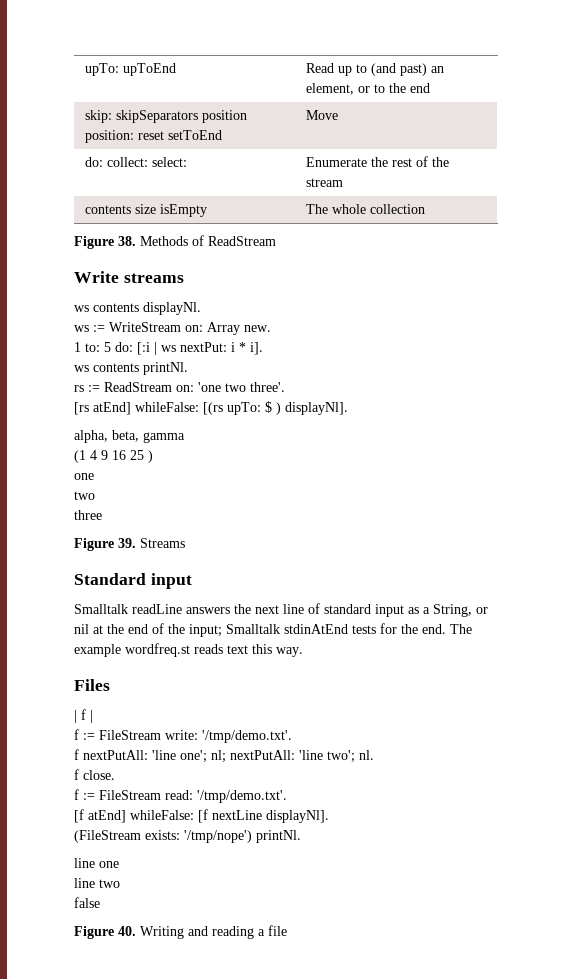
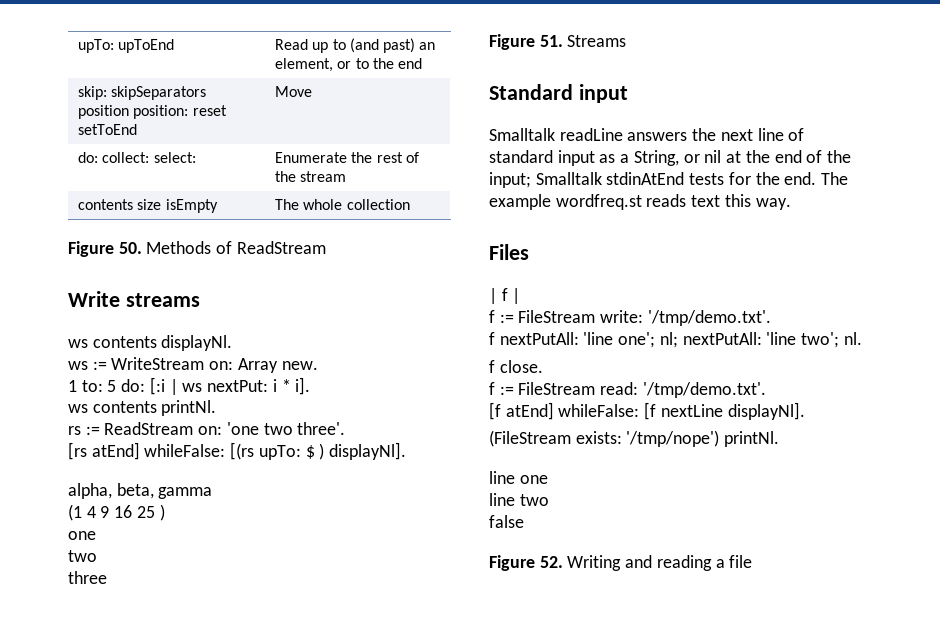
[118,236,136,246] 38. -> [118,242,142,254] 50.
[118,538,136,548] 39. -> [539,35,563,47] 51.
[118,926,136,936] 40. -> [539,556,563,568] 52.

